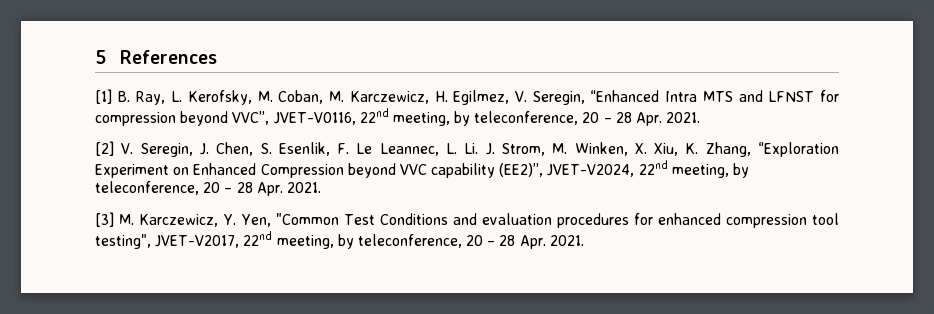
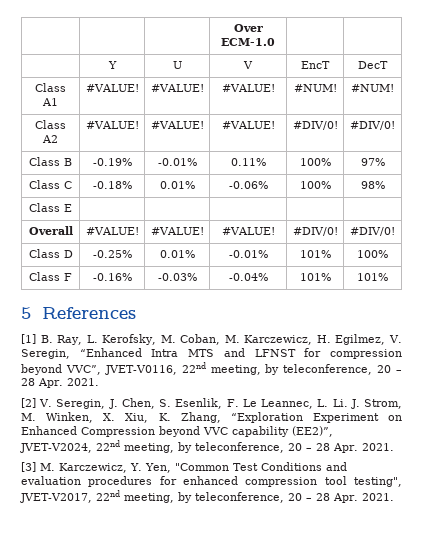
(95, 57) none -> [233,24,263,32] [221,38,275,46] [107,61,117,69] [172,61,182,69] [243,61,253,69] [301,61,330,69] [358,61,388,69] [35,83,66,92] [42,98,58,106] [85,84,139,92] [150,84,204,92] [221,84,275,92] [293,84,337,92] [351,84,394,92] [35,120,66,129] [42,135,58,143] [85,121,139,129] [150,121,204,129] [221,121,275,129] [292,121,338,130] [350,121,395,130] [29,157,72,166] [92,158,132,166] [157,158,197,166] [230,158,266,166] [299,158,331,166] [360,158,385,166] [29,180,72,189] [92,181,132,189] [159,181,195,189] [228,181,268,189] [299,181,331,189] [360,181,385,189] [29,203,72,212] [28,226,73,235] [85,227,139,235] [150,227,204,235] [221,227,275,235] [292,227,338,236] [350,227,395,236] [28,249,73,258] [92,250,132,258] [159,250,195,258] [228,250,268,258] [299,250,331,258] [357,250,388,258] [29,272,72,281] [92,273,132,281] [157,273,197,281] [228,273,268,281] [299,273,331,281] [357,273,388,281] | | | Over ECM-1.0 | | // | Y | U | V | EncT | DecT // Class A1 | #VALUE! | #VALUE! | #VALUE! | #NUM! | #NUM! // Class A2 | #VALUE! | #VALUE! | #VALUE! | #DIV/0! | #DIV/0! // Class B | -0.19% | -0.01% | 0.11% | 100% | 97% // Class C | -0.18% | 0.01% | -0.06% | 100% | 98% // Class E | | | | | // Overall | #VALUE! | #VALUE! | #VALUE! | #DIV/0! | #DIV/0! // Class D | -0.25% | 0.01% | -0.01% | 101% | 100% // Class F | -0.16% | -0.03% | -0.04% | 101% | 101% //

